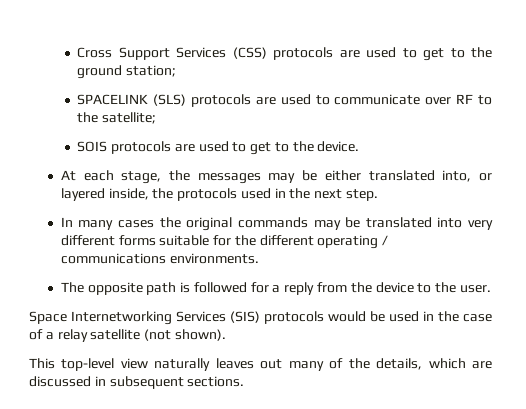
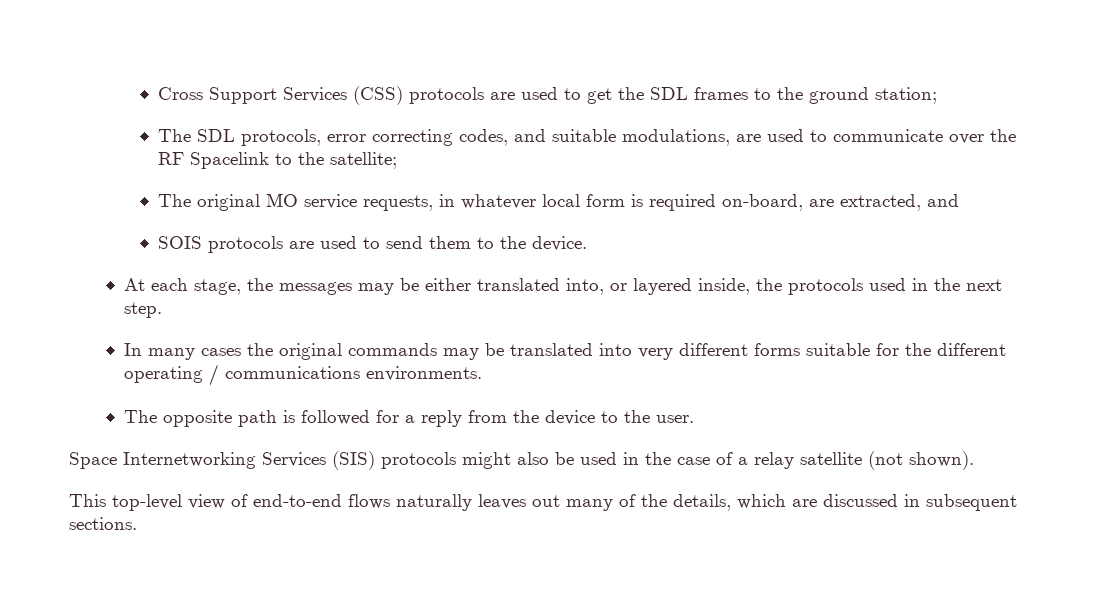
(445, 54) none -> [618,87,749,100] the SDL frames
[77,94,251,107] SPACELINK (SLS) protocols -> [158,129,731,146] The SDL protocols, error correcting codes, and suitable modulations,
[456,94,474,104] RF -> [990,129,1017,142] [158,152,270,169] the RF Spacelink
(156, 118) none -> [158,193,960,211] // The original MO service requests, in whatever local form is required on-board, are extracted, and
[250,142,272,155] get -> [386,236,472,249] send them
[328,311,366,322] would -> [462,452,549,469] might also
(148, 363) none -> [231,494,390,509] of end-to-end flows

